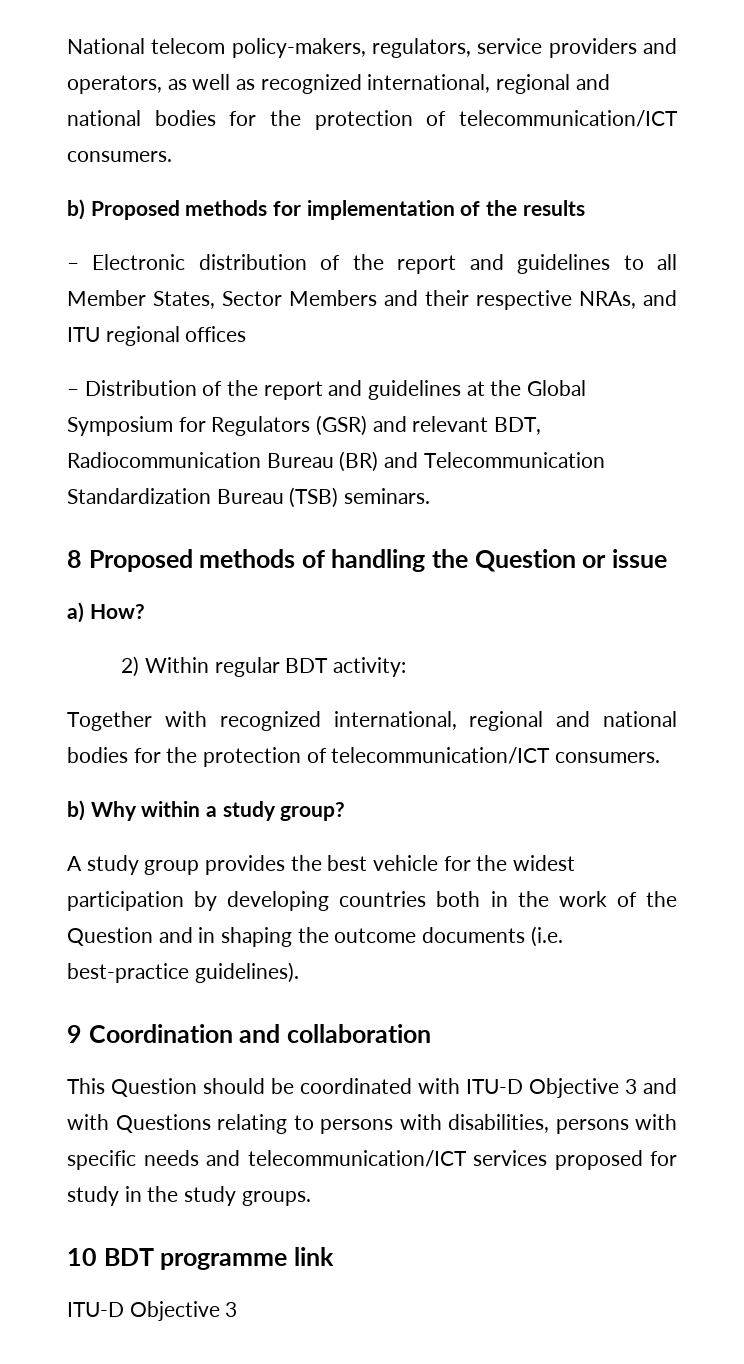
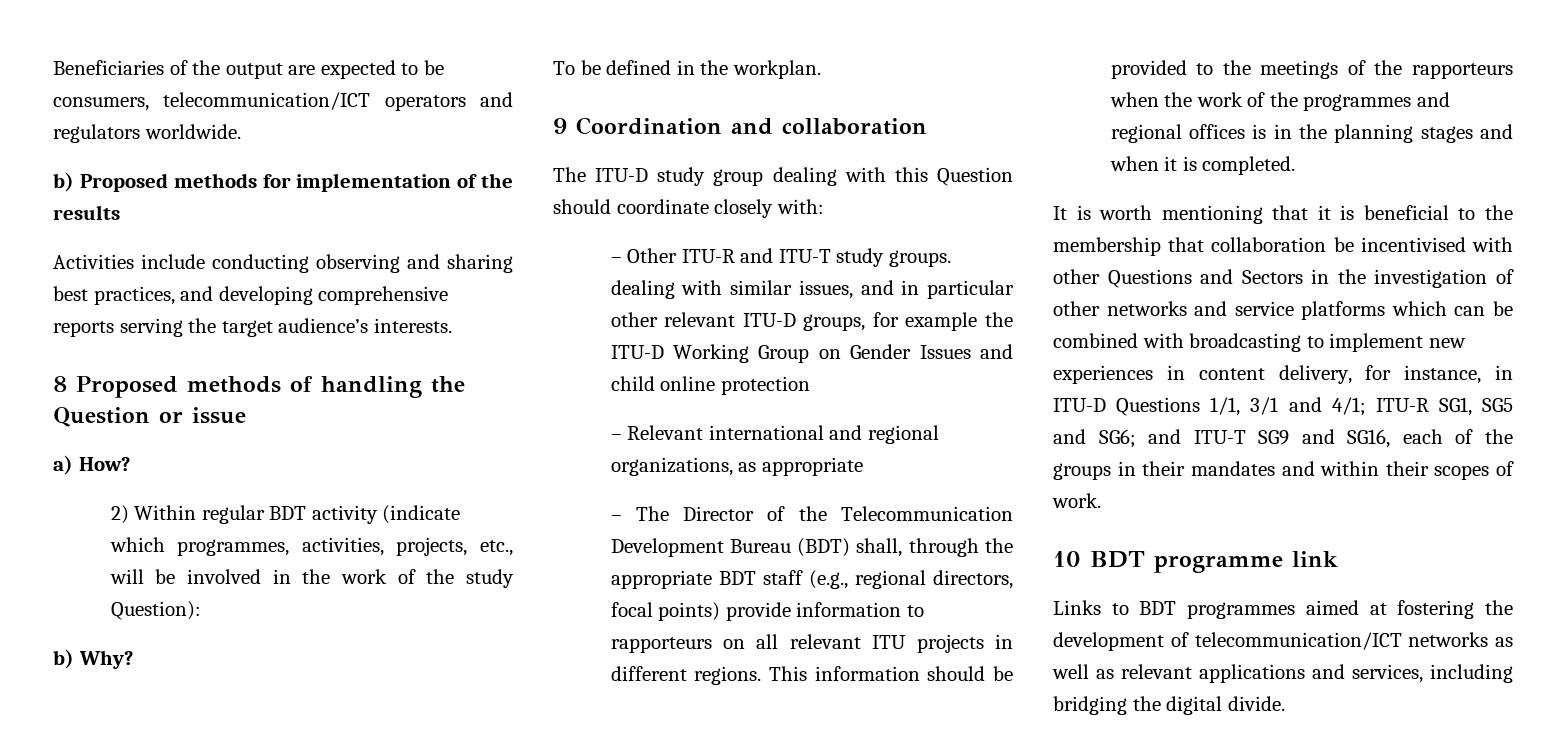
[67,38,677,58] [67,74,610,94] [67,110,678,130] [67,151,172,162] National telecom policy-makers, regulators, service providers and operators, as well as recognized international, regional and national bodies for the protection of telecommunication/ICT consumers. -> [53,60,444,79] [53,92,513,111] [53,124,241,143] Beneficiaries of the output are expected to be consumers, telecommunication/ICT operators and regulators worldwide.
[67,254,678,274] [67,290,677,310] [67,326,247,346] [67,380,587,400] [67,415,542,436] [67,451,605,472] [67,487,431,508] – Electronic distribution of the report and guidelines to all Member States, Sector Members and their respective NRAs, and ITU regional offices // – Distribution of the report and guidelines at the Global Symposium for Regulators (GSR) and relevant BDT, Radiocommunication Bureau (BR) and Telecommunication Standardization Bureau (TSB) seminars. -> [53,254,513,273] [53,286,449,305] [53,318,452,337] Activities include conducting observing and sharing best practices, and developing comprehensive reports serving the target audience’s interests.
[332,657,406,677] [67,711,677,731] [67,747,661,767] [67,800,346,821] [67,855,576,875] [67,891,481,911] activity: // Together with recognized international, regional and national bodies for the protection of telecommunication/ICT consumers. // b) Why within a study group? // A study group provides the best vehicle for the widest participation by developing countries both -> [311,505,461,524] [109,537,514,556] [109,569,261,584] activity (indicate which programmes, activities, projects, etc., will be involved
[67,926,563,947] [67,962,299,983] [67,1024,431,1043] [67,1078,677,1098] [67,1114,677,1134] [67,1150,677,1170] [67,1186,311,1206] [67,1247,334,1270] [67,1301,238,1321] Question and in shaping the outcome documents (i.e. best-practice guidelines). // 9 Coordination and collaboration // This Question should be coordinated with ITU-D Objective 3 and with Questions relating to persons with disabilities, persons with specific needs and telecommunication/ICT services proposed for study in the study groups. // 10 BDT programme link // ITU-D Objective 3 -> [466,569,515,588] [110,601,201,620] [53,649,133,669] [553,60,821,79] [553,117,927,135] [553,167,1013,186] [553,199,824,218] [610,248,951,267] [610,280,1014,299] [610,312,1013,331] [610,344,1014,363] [610,376,810,395] [610,425,939,444] [610,457,863,476] [610,506,1013,521] [610,538,1014,557] [610,570,1013,589] [610,602,924,621] [610,634,1014,653] [610,666,1013,685] [1110,60,1513,79] [1109,92,1450,111] [1110,124,1513,143] [1109,156,1296,175] [1053,205,1513,224] [1053,237,1513,256] [1053,269,1514,288] [1053,301,1513,320] [1053,333,1466,352] [1053,365,1513,384] [1053,397,1513,416] [1053,429,1513,448] [1053,461,1514,480] [1052,493,1101,508] [1053,551,1338,573] [1053,600,1513,619] [1053,632,1513,651] [1052,664,1513,683] [1053,696,1285,715] study Question): // b) Why? // To be defined in the workplan. // 9 Coordination and collaboration // The ITU-D study group dealing with this Question should coordinate closely with: // – Other ITU-R and ITU-T study groups. dealing with similar issues, and in particular other relevant ITU-D groups, for example the ITU-D Working Group on Gender Issues and child online protection // – Relevant international and regional organizations, as appropriate // – The Director of the Telecommunication Development Bureau (BDT) shall, through the appropriate BDT staff (e.g., regional directors, focal points) provide information to rapporteurs on all relevant ITU projects in different regions. This information should be provided to the meetings of the rapporteurs when the work of the programmes and regional offices is in the planning stages and when it is completed. // It is worth mentioning that it is beneficial to the membership that collaboration be incentivised with other Questions and Sectors in the investigation of other networks and service platforms which can be combined with broadcasting to implement new experiences in content delivery, for instance, in ITU-D Questions 1/1, 3/1 and 4/1; ITU-R SG1, SG5 and SG6; and ITU-T SG9 and SG16, each of the groups in their mandates and within their scopes of work. // 10 BDT programme link // Links to BDT programmes aimed at fostering the development of telecommunication/ICT networks as well as relevant applications and services, including bridging the digital divide.

